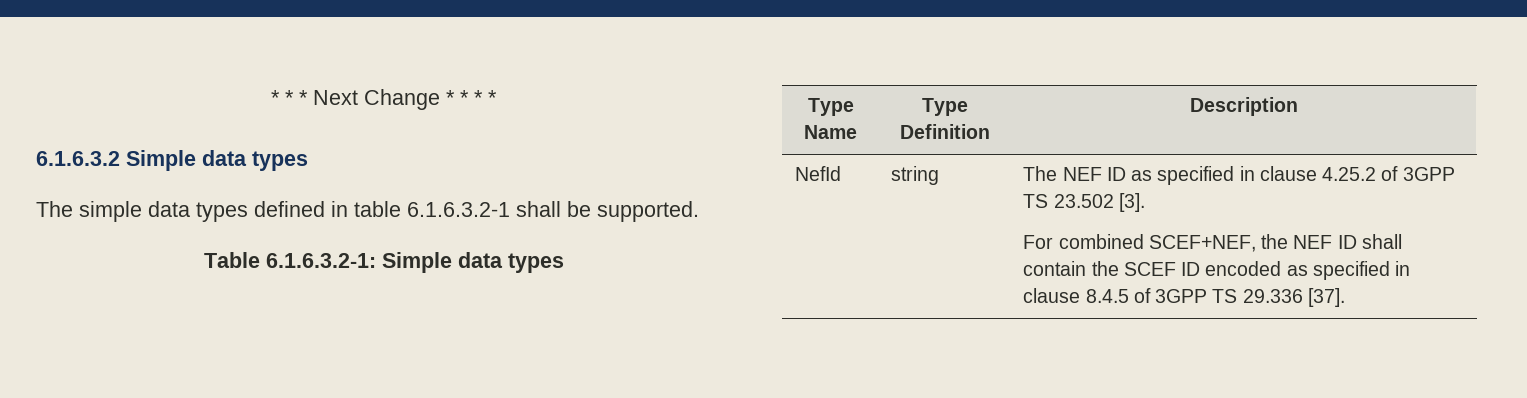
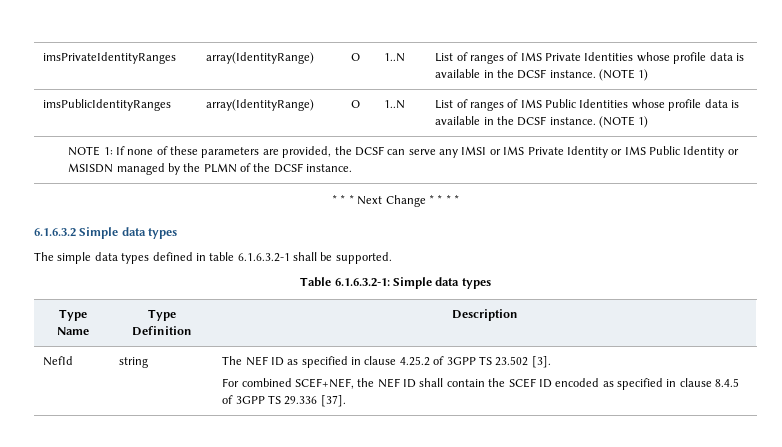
(271, 97) none -> [43,52,177,64] [206,52,315,64] [351,53,360,61] [384,53,406,62] [435,52,744,64] [435,69,649,81] [43,99,172,111] [206,99,315,111] [351,100,360,108] [384,100,406,109] [435,99,739,111] [435,116,649,128] [68,146,739,158] [68,163,353,175] imsPrivateIdentityRanges | array(IdentityRange) | O | 1..N | List of ranges of IMS Private Identities whose profile data is available in the DCSF instance. (NOTE 1) // imsPublicIdentityRanges | array(IdentityRange) | O | 1..N | List of ranges of IMS Public Identities whose profile data is available in the DCSF instance. (NOTE 1) // NOTE 1: If none of these parameters are provided, the DCSF can serve any IMSI or IMS Private Identity or IMS Public Identity or MSISDN managed by the PLMN of the DCSF instance. //

